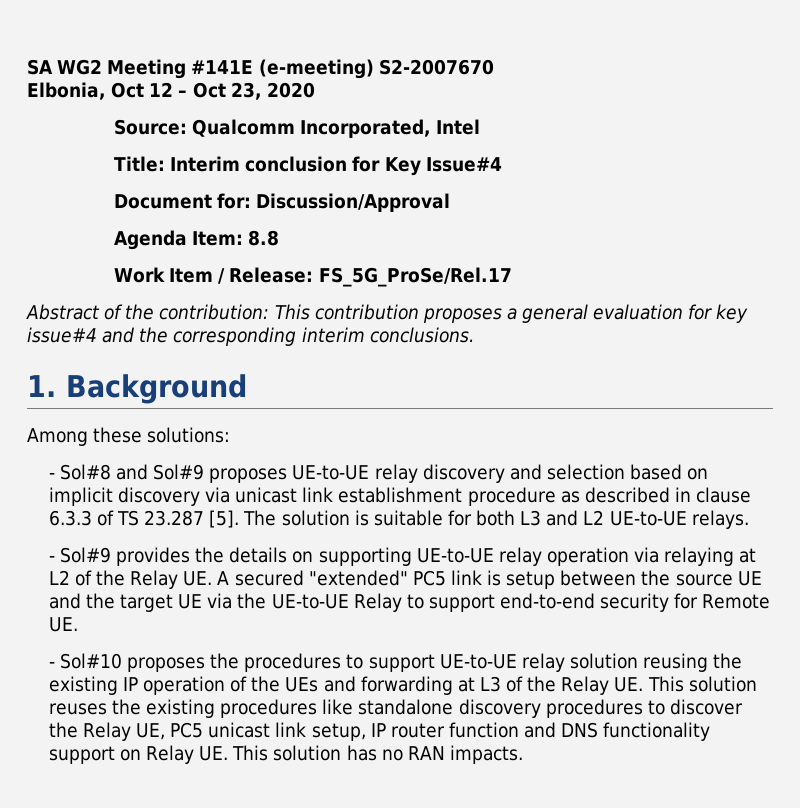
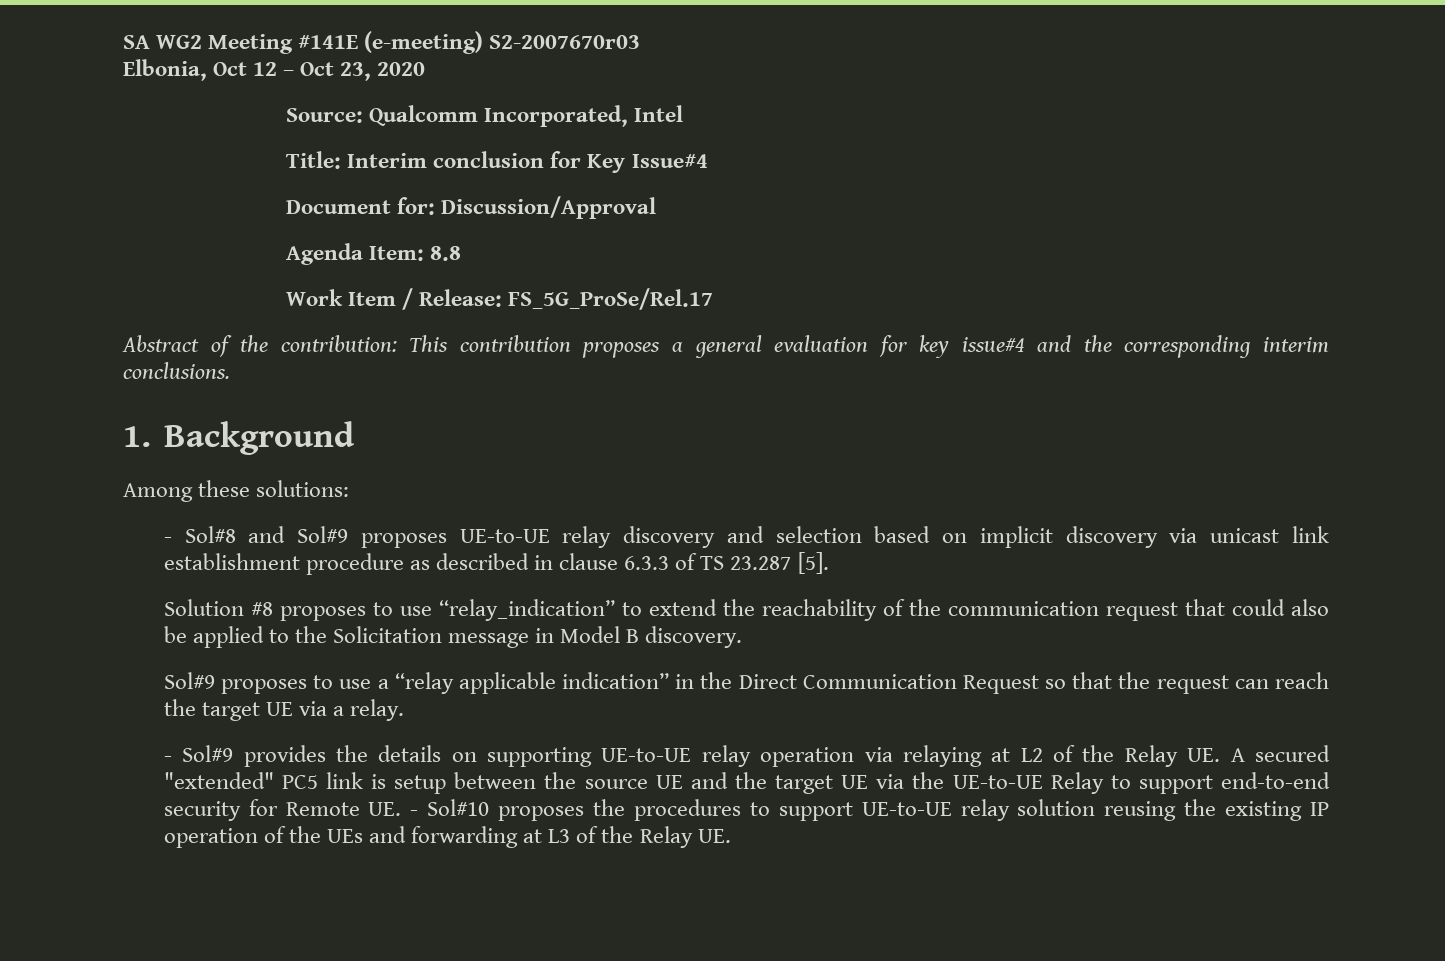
[378,59,494,75] S2-2007670 -> [489,35,641,49] S2-2007670r03
[243,510,749,529] The solution is suitable for both L3 and L2 UE-to-UE relays. -> [163,599,1330,621] [163,626,743,648] [163,672,1329,694] [163,699,405,721] // Solution #8 proposes to use “relay_indication” to extend the reachability of the communication request that could also be applied to the Solicitation message in Model B discovery. // Sol#9 proposes to use a “relay applicable indication” in the Direct Communication Request so that the request can reach the target UE via a relay.
(78, 624) // -> (402, 809) none
[647,676,757,692] [48,699,743,718] [48,722,711,741] [48,745,523,764] This solution reuses the existing procedures like standalone discovery procedures to discover the Relay UE, PC5 unicast link setup, IP router function and DNS functionality support on Relay UE. This solution has no RAN impacts. -> (731, 836) none

